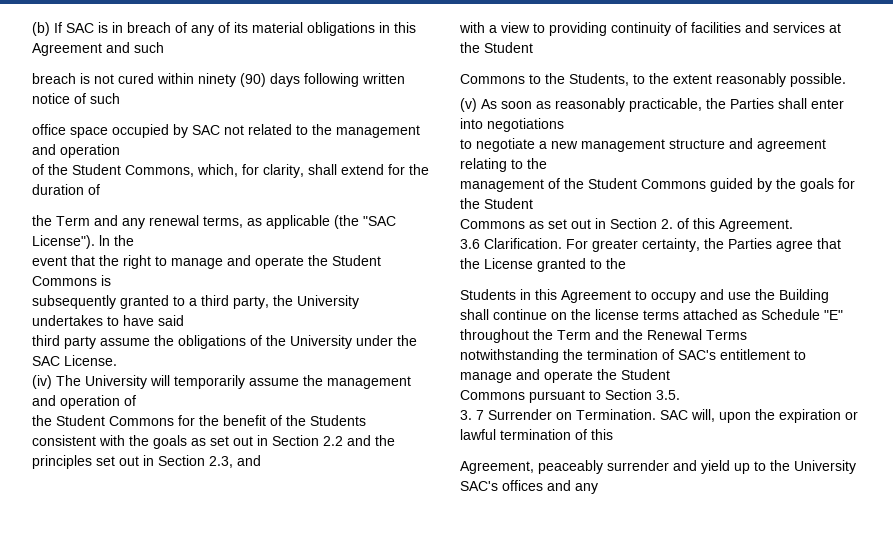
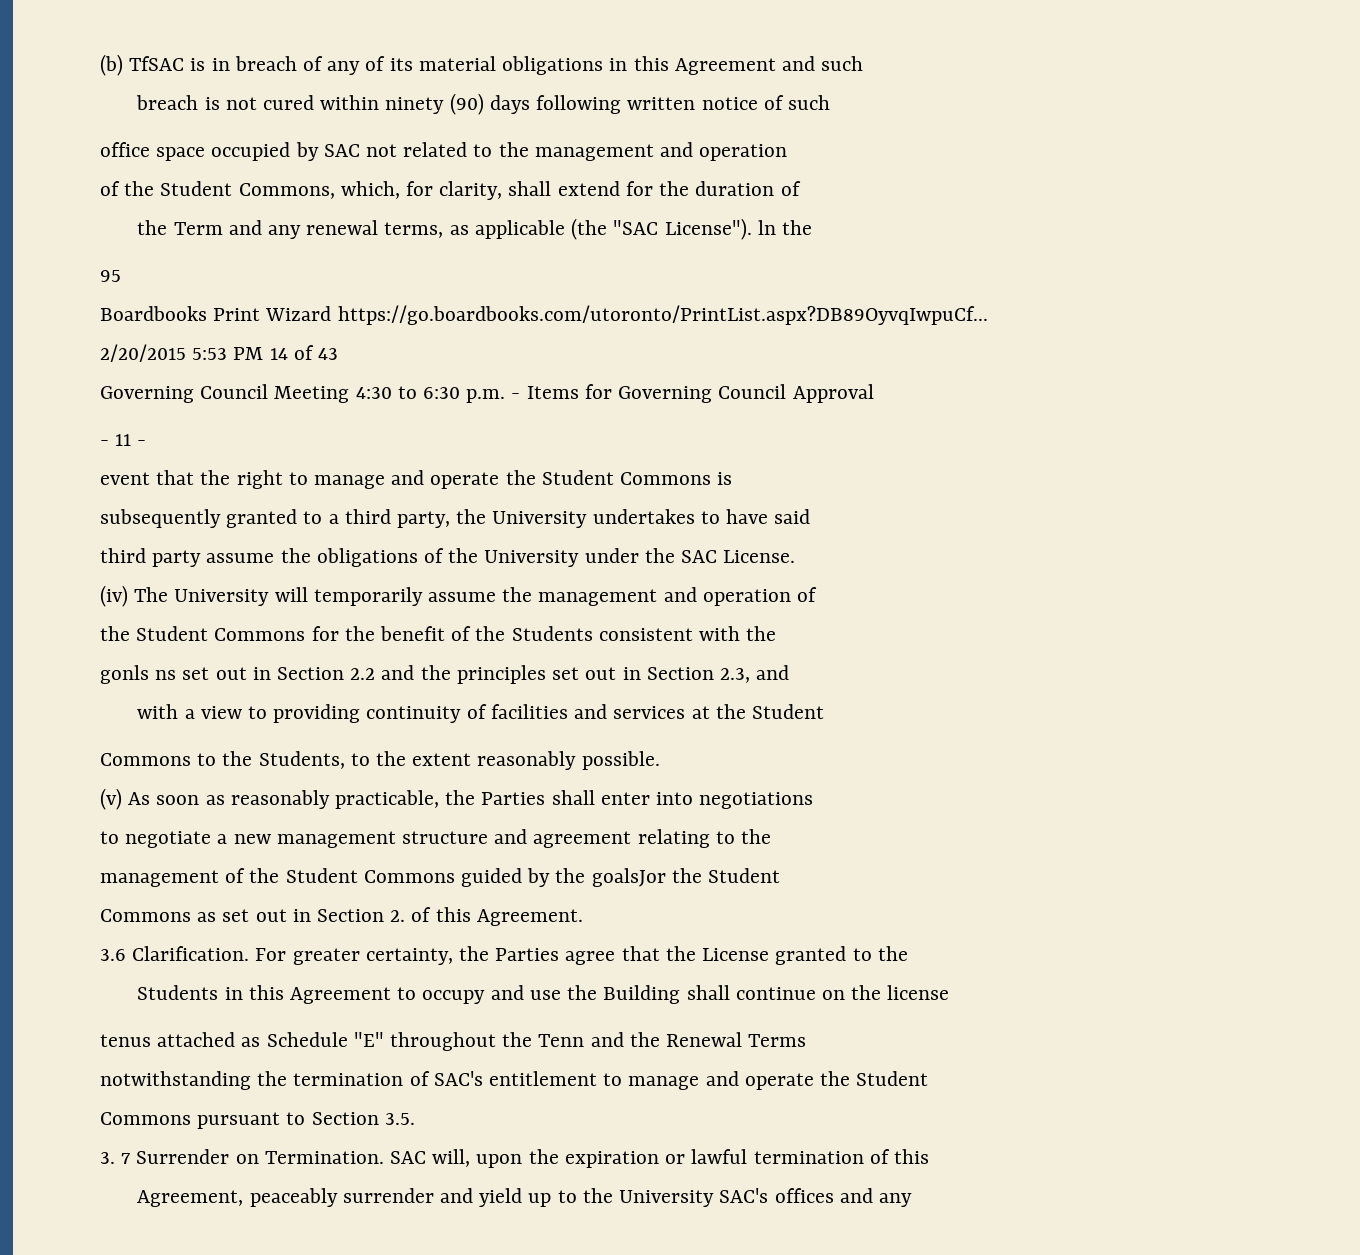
[54,22,94,33] If SAC -> [129,56,185,71] TfSAC
(134, 240) none -> [100,270,121,282] [100,305,988,325] [100,344,339,362] [100,384,874,403] [100,434,147,446] // 95 // Boardbooks Print Wizard https://go.boardbooks.com/utoronto/PrintList.aspx?DB89OyvqIwpuCf... // 2/20/2015 5:53 PM 14 of 43 // Governing Council Meeting 4:30 to 6:30 p.m. - Items for Governing Council Approval // - 11 -
[153,435,206,449] goals as -> [100,665,177,684] // gonls ns
[800,178,855,192] goals for -> [591,868,666,887] goalsJor
[643,310,679,320] terms -> [100,1034,151,1047] // tenus
[557,330,591,340] Term -> [538,1034,585,1047] Tenn

